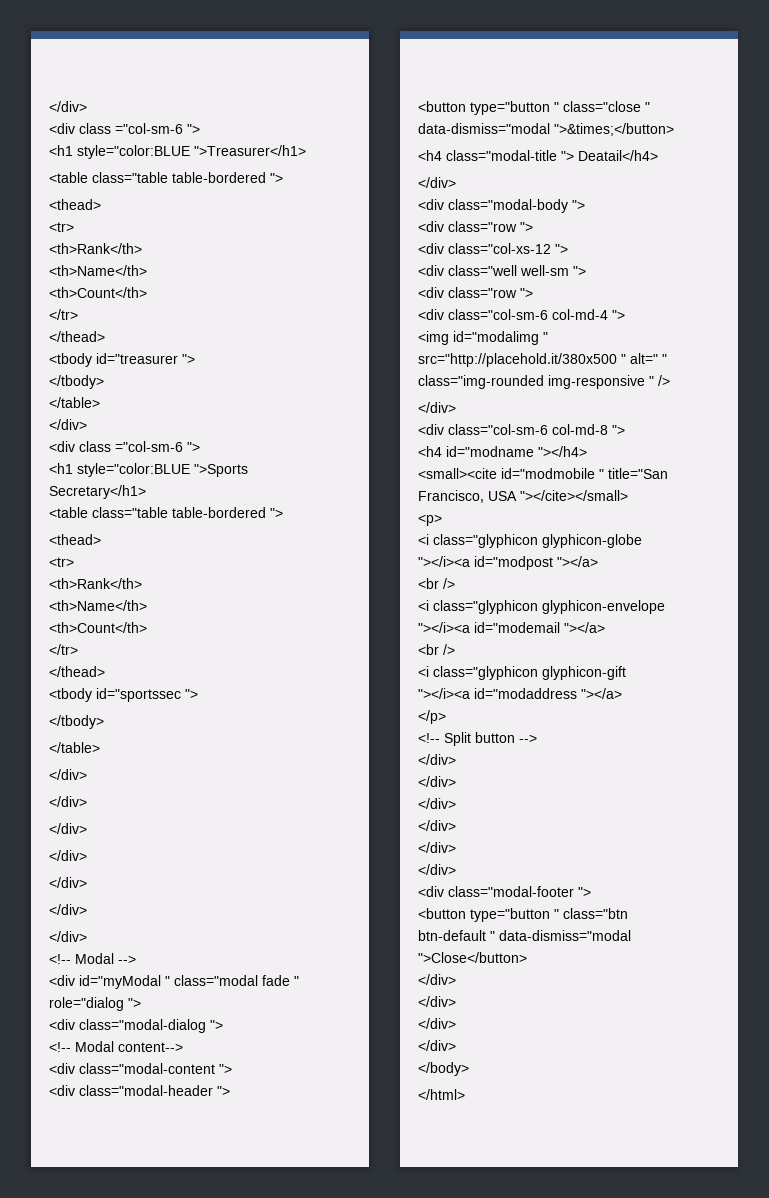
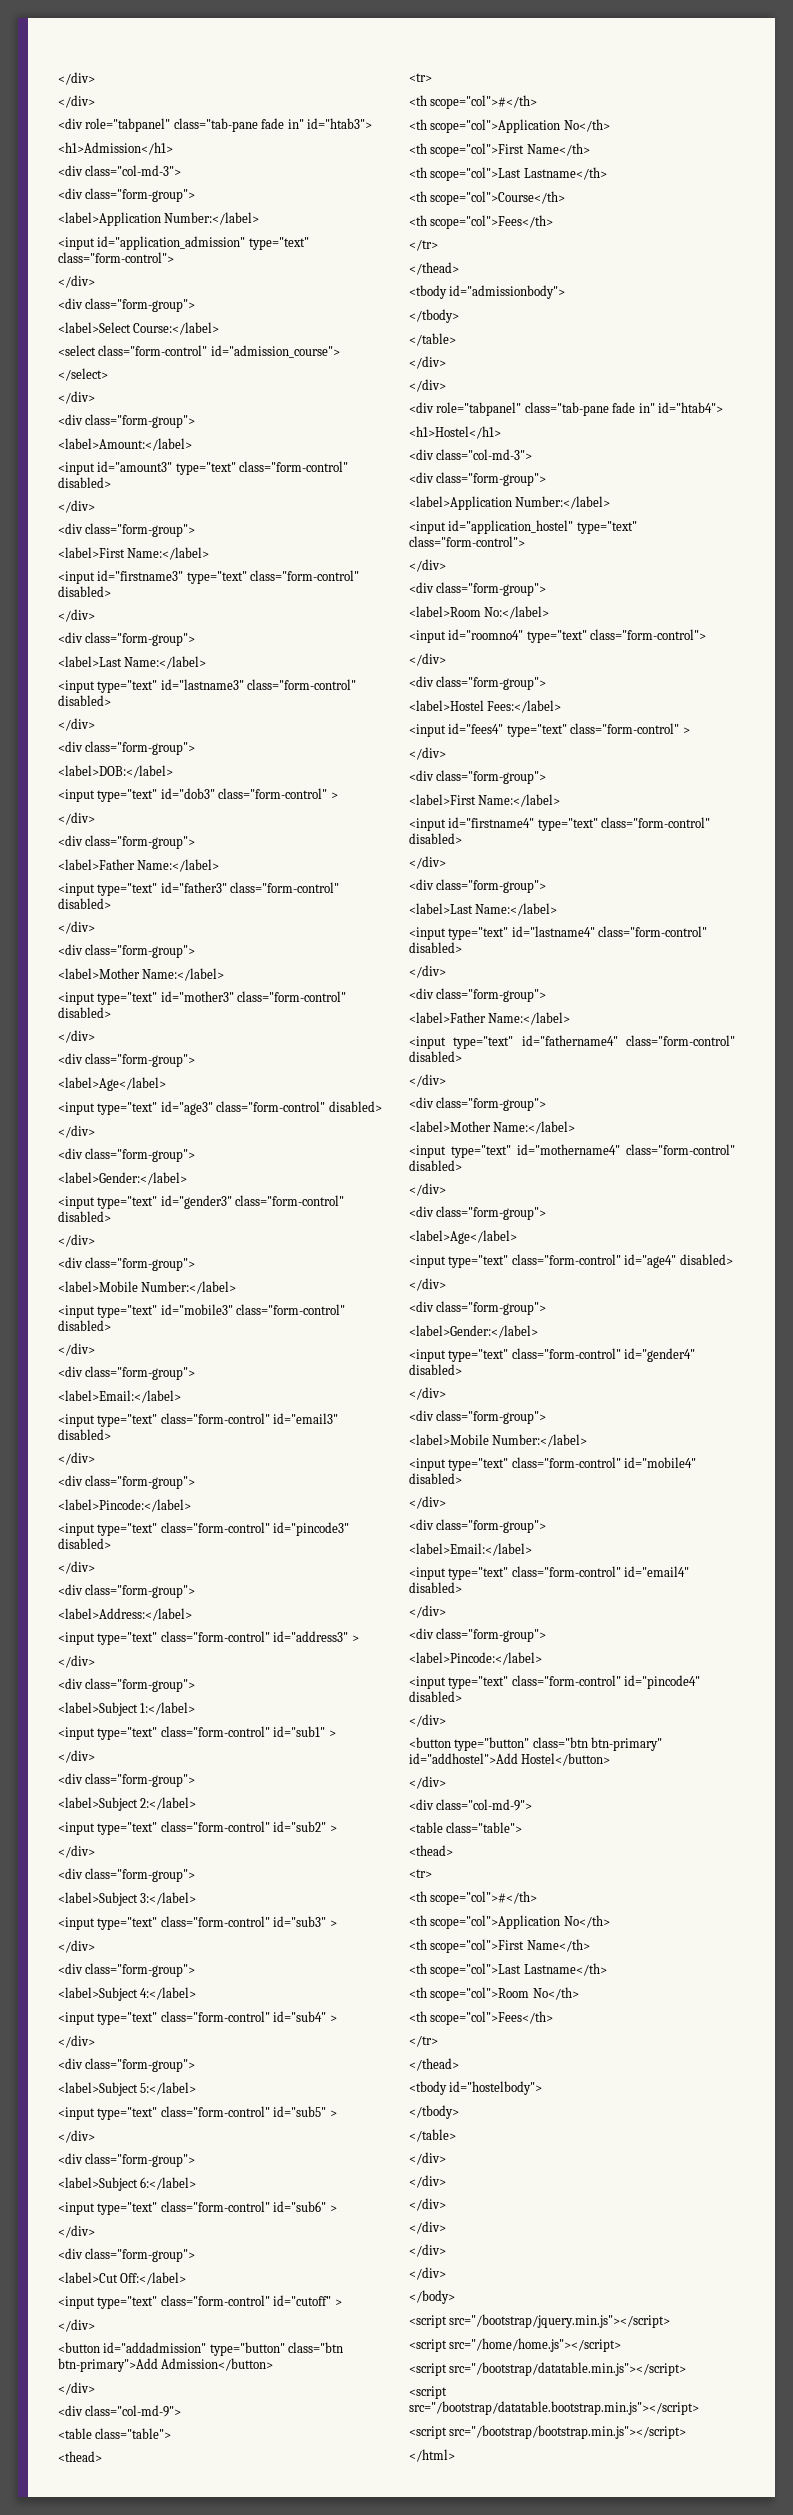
[49,101,87,112] [49,123,200,134] [49,145,306,159] [49,172,283,183] [49,199,101,210] [49,222,74,232] [49,243,142,254] [49,265,147,276] [49,287,147,298] [49,309,78,320] [49,331,105,342] [49,353,195,367] [49,375,104,389] [49,397,100,408] [49,419,87,430] [49,441,200,452] [49,463,248,477] [49,485,146,499] [49,507,283,518] [49,534,101,545] [49,557,74,567] [49,578,142,589] [49,600,147,611] [49,622,147,633] [49,644,78,655] [49,666,105,677] [49,688,198,702] </div> // <div class ="col-sm-6 "> // <h1 style="color:BLUE ">Treasurer</h1> // <table class="table table-bordered "> // <thead> // <tr> // <th>Rank</th> // <th>Name</th> // <th>Count</th> // </tr> // </thead> // <tbody id="treasurer "> // </tbody> // </table> // </div> // <div class ="col-sm-6 "> // <h1 style="color:BLUE ">Sports Secretary</h1> // <table class="table table-bordered "> // <thead> // <tr> // <th>Rank</th> // <th>Name</th> // <th>Count</th> // </tr> // </thead> // <tbody id="sportssec "> -> [58,72,95,85] [58,95,95,108] [58,118,372,132] [58,142,173,155] [58,165,182,176] [58,188,196,202] [58,212,260,226] [58,236,309,250] [58,252,174,263] [58,275,95,288] [58,298,196,312] [58,322,220,335] [58,345,340,358] [58,368,108,381] [58,391,95,404] [58,414,196,428] [58,438,192,451] [58,461,349,475] [58,477,111,488] [58,500,95,513] [58,523,196,537] [58,547,210,560] [58,570,360,584] [58,586,111,597] [58,609,95,622] [58,632,196,646] [58,656,207,669] [58,679,357,693] [58,695,111,706] [58,718,95,731] [58,741,196,755] [58,765,173,778] [58,788,338,802] [58,812,95,825] [58,835,196,849] [58,859,220,872] [58,882,340,896] [58,898,111,909] [58,921,95,934] [58,944,196,958] [58,968,225,981] [58,991,347,1005] [58,1007,111,1018] [58,1030,95,1043] [58,1053,196,1067] [58,1077,166,1091] [58,1101,382,1115] [58,1125,95,1138] [58,1148,196,1162] [58,1172,187,1185] [58,1195,345,1209] [58,1211,111,1222] [58,1234,95,1247] [58,1257,196,1271] [58,1281,237,1294] [58,1304,346,1318] [58,1320,111,1331] [58,1343,95,1356] [58,1366,196,1380] [58,1390,181,1403] [58,1413,339,1427] [58,1429,111,1440] [58,1452,95,1465] [58,1475,196,1489] [58,1499,191,1512] [58,1522,350,1536] [58,1538,111,1549] [58,1561,95,1574] [58,1584,196,1598] [58,1608,192,1621] [58,1631,359,1645] [58,1655,95,1668] [58,1678,196,1692] [58,1702,196,1716] [58,1726,336,1740] [58,1750,95,1763] [58,1773,196,1787] [58,1797,197,1811] [58,1821,337,1835] [58,1845,95,1858] [58,1868,196,1882] [58,1892,197,1906] [58,1916,337,1930] [58,1940,95,1953] [58,1963,196,1977] [58,1987,197,2001] [58,2011,337,2025] [58,2035,95,2048] [58,2058,196,2072] [58,2082,197,2096] [58,2106,337,2120] [58,2130,95,2143] [58,2153,196,2167] [58,2177,197,2191] [58,2201,337,2215] [58,2225,95,2238] [58,2248,196,2262] [58,2272,187,2285] [58,2295,342,2309] [58,2319,95,2332] [58,2342,344,2356] [58,2358,274,2372] [58,2382,95,2395] [58,2405,182,2417] [58,2428,172,2439] [58,2451,102,2462] [409,73,432,82] [409,95,538,109] [409,119,610,133] [409,143,590,157] [409,167,607,181] [409,191,566,205] [409,215,554,229] [409,239,438,251] [409,262,459,275] [409,285,566,299] [409,309,459,323] [409,333,456,346] [409,356,446,369] [409,379,446,392] [409,402,723,416] [409,426,501,439] [409,449,533,460] [409,472,547,486] [409,496,611,510] [409,520,637,534] [409,536,525,547] [409,559,446,572] [409,582,547,596] [409,606,550,619] [409,629,707,643] [409,653,446,666] [409,676,547,690] [409,700,562,713] [409,723,690,737] [409,747,446,760] [409,770,547,784] [409,794,561,807] [409,817,711,831] [409,833,462,844] [409,856,446,869] [409,879,547,893] [409,903,558,916] [409,926,708,940] [409,942,462,953] [409,965,446,978] [409,988,547,1002] [409,1012,571,1025] [409,1035,735,1049] [409,1051,462,1062] [409,1074,446,1087] [409,1097,547,1111] [409,1121,576,1134] [409,1144,735,1158] [409,1160,462,1171] [409,1183,446,1196] [409,1206,547,1220] [409,1230,517,1244] [409,1254,733,1268] [409,1278,446,1291] [409,1301,547,1315] [409,1325,538,1338] [409,1348,696,1362] [409,1364,462,1375] [409,1387,446,1400] [409,1410,547,1424] [409,1434,588,1447] [409,1457,697,1471] [409,1473,462,1484] [409,1496,446,1509] [409,1519,547,1533] [409,1543,532,1556] [409,1566,690,1580] [409,1582,462,1593] [409,1605,446,1618] [409,1628,547,1642] [409,1652,542,1665] [409,1675,701,1689] [409,1691,462,1702] [409,1714,446,1727] [409,1737,663,1751] [409,1753,611,1766] [409,1776,446,1789] [409,1799,533,1811] [409,1822,523,1833] [409,1845,453,1856] [409,1869,432,1878] [409,1891,538,1905] [409,1915,610,1929] [409,1939,590,1953] [409,1963,607,1977] [409,1987,579,2001] [409,2011,554,2025] [409,2035,438,2047] [409,2058,459,2071] [409,2081,543,2095] </div> // </div> // <div role="tabpanel" class="tab-pane fade in" id="htab3"> // <h1>Admission</h1> // <div class="col-md-3"> // <div class="form-group"> // <label>Application Number:</label> // <input id="application_admission" type="text" class="form-control"> // </div> // <div class="form-group"> // <label>Select Course:</label> // <select class="form-control" id="admission_course"> // </select> // </div> // <div class="form-group"> // <label>Amount:</label> // <input id="amount3" type="text" class="form-control" disabled> // </div> // <div class="form-group"> // <label>First Name:</label> // <input id="firstname3" type="text" class="form-control" disabled> // </div> // <div class="form-group"> // <label>Last Name:</label> // <input type="text" id="lastname3" class="form-control" disabled> // </div> // <div class="form-group"> // <label>DOB:</label> // <input type="text" id="dob3" class="form-control" > // </div> // <div class="form-group"> // <label>Father Name:</label> // <input type="text" id="father3" class="form-control" disabled> // </div> // <div class="form-group"> // <label>Mother Name:</label> // <input type="text" id="mother3" class="form-control" disabled> // </div> // <div class="form-group"> // <label>Age</label> // <input type="text" id="age3" class="form-control" disabled> // </div> // <div class="form-group"> // <label>Gender:</label> // <input type="text" id="gender3" class="form-control" disabled> // </div> // <div class="form-group"> // <label>Mobile Number:</label> // <input type="text" id="mobile3" class="form-control" disabled> // </div> // <div class="form-group"> // <label>Email:</label> // <input type="text" class="form-control" id="email3" disabled> // </div> // <div class="form-group"> // <label>Pincode:</label> // <input type="text" class="form-control" id="pincode3" disabled> // </div> // <div class="form-group"> // <label>Address:</label> // <input type="text" class="form-control" id="address3" > // </div> // <div class="form-group"> // <label>Subject 1:</label> // <input type="text" class="form-control" id="sub1" > // </div> // <div class="form-group"> // <label>Subject 2:</label> // <input type="text" class="form-control" id="sub2" > // </div> // <div class="form-group"> // <label>Subject 3:</label> // <input type="text" class="form-control" id="sub3" > // </div> // <div class="form-group"> // <label>Subject 4:</label> // <input type="text" class="form-control" id="sub4" > // </div> // <div class="form-group"> // <label>Subject 5:</label> // <input type="text" class="form-control" id="sub5" > // </div> // <div class="form-group"> // <label>Subject 6:</label> // <input type="text" class="form-control" id="sub6" > // </div> // <div class="form-group"> // <label>Cut Off:</label> // <input type="text" class="form-control" id="cutoff" > // </div> // <button id="addadmission" type="button" class="btn btn-primary">Add Admission</button> // </div> // <div class="col-md-9"> // <table class="table"> // <thead> // <tr> // <th scope="col">#</th> // <th scope="col">Application No</th> // <th scope="col">First Name</th> // <th scope="col">Last Lastname</th> // <th scope="col">Course</th> // <th scope="col">Fees</th> // </tr> // </thead> // <tbody id="admissionbody"> // </tbody> // </table> // </div> // </div> // <div role="tabpanel" class="tab-pane fade in" id="htab4"> // <h1>Hostel</h1> // <div class="col-md-3"> // <div class="form-group"> // <label>Application Number:</label> // <input id="application_hostel" type="text" class="form-control"> // </div> // <div class="form-group"> // <label>Room No:</label> // <input id="roomno4" type="text" class="form-control"> // </div> // <div class="form-group"> // <label>Hostel Fees:</label> // <input id="fees4" type="text" class="form-control" > // </div> // <div class="form-group"> // <label>First Name:</label> // <input id="firstname4" type="text" class="form-control" disabled> // </div> // <div class="form-group"> // <label>Last Name:</label> // <input type="text" id="lastname4" class="form-control" disabled> // </div> // <div class="form-group"> // <label>Father Name:</label> // <input type="text" id="fathername4" class="form-control" disabled> // </div> // <div class="form-group"> // <label>Mother Name:</label> // <input type="text" id="mothername4" class="form-control" disabled> // </div> // <div class="form-group"> // <label>Age</label> // <input type="text" class="form-control" id="age4" disabled> // </div> // <div class="form-group"> // <label>Gender:</label> // <input type="text" class="form-control" id="gender4" disabled> // </div> // <div class="form-group"> // <label>Mobile Number:</label> // <input type="text" class="form-control" id="mobile4" disabled> // </div> // <div class="form-group"> // <label>Email:</label> // <input type="text" class="form-control" id="email4" disabled> // </div> // <div class="form-group"> // <label>Pincode:</label> // <input type="text" class="form-control" id="pincode4" disabled> // </div> // <button type="button" class="btn btn-primary" id="addhostel">Add Hostel</button> // </div> // <div class="col-md-9"> // <table class="table"> // <thead> // <tr> // <th scope="col">#</th> // <th scope="col">Application No</th> // <th scope="col">First Name</th> // <th scope="col">Last Lastname</th> // <th scope="col">Room No</th> // <th scope="col">Fees</th> // </tr> // </thead> // <tbody id="hostelbody">
[49,931,87,942] [49,953,136,964] [49,975,299,989] [49,997,141,1011] [49,1019,223,1033] [49,1041,183,1052] [49,1063,232,1074] [49,1085,230,1096] [418,101,650,115] [418,123,674,136] [418,150,658,161] [418,177,456,188] [418,199,585,213] [418,221,533,232] [418,243,568,254] [418,265,586,276] [418,287,533,298] [418,309,625,320] [418,331,548,345] [418,353,667,367] [418,375,670,389] [418,402,456,413] [418,424,625,435] [418,446,587,457] [418,468,668,479] [418,490,628,503] [418,514,442,526] [418,534,642,548] [418,556,598,570] [418,578,455,589] [418,600,665,614] [418,622,605,633] [418,644,455,655] [418,666,626,680] [418,688,622,699] [418,710,446,724] [418,732,537,746] [418,754,456,765] [418,776,456,787] [418,798,456,809] [418,820,456,831] [418,842,456,853] [418,864,456,875] [418,886,591,897] [418,908,628,922] [418,930,631,941] [418,952,527,963] [418,974,456,985] [418,996,456,1007] [418,1018,456,1029] [418,1040,456,1051] [418,1062,469,1076] </div> // <!-- Modal --> // <div id="myModal " class="modal fade " role="dialog "> // <div class="modal-dialog "> // <!-- Modal content--> // <div class="modal-content "> // <div class="modal-header "> // <button type="button " class="close " data-dismiss="modal ">&times;</button> // <h4 class="modal-title "> Deatail</h4> // </div> // <div class="modal-body "> // <div class="row "> // <div class="col-xs-12 "> // <div class="well well-sm "> // <div class="row "> // <div class="col-sm-6 col-md-4 "> // <img id="modalimg " src="http://placehold.it/380x500 " alt=" " class="img-rounded img-responsive " /> // </div> // <div class="col-sm-6 col-md-8 "> // <h4 id="modname "></h4> // <small><cite id="modmobile " title="San Francisco, USA "></cite></small> // <p> // <i class="glyphicon glyphicon-globe "></i><a id="modpost "></a> // <br /> // <i class="glyphicon glyphicon-envelope "></i><a id="modemail "></a> // <br /> // <i class="glyphicon glyphicon-gift "></i><a id="modaddress "></a> // </p> // <!-- Split button --> // </div> // </div> // </div> // </div> // </div> // </div> // <div class="modal-footer "> // <button type="button " class="btn btn-default " data-dismiss="modal ">Close</button> // </div> // </div> // </div> // </div> // </body> -> [409,2290,455,2304] [409,2314,671,2328] [409,2338,622,2352] [409,2362,687,2376] [409,2386,447,2399] [409,2401,699,2415] [409,2425,687,2439] </body> // <script src="/bootstrap/jquery.min.js"></script> // <script src="/home/home.js"></script> // <script src="/bootstrap/datatable.min.js"></script> // <script src="/bootstrap/datatable.bootstrap.min.js"></script> // <script src="/bootstrap/bootstrap.min.js"></script>

